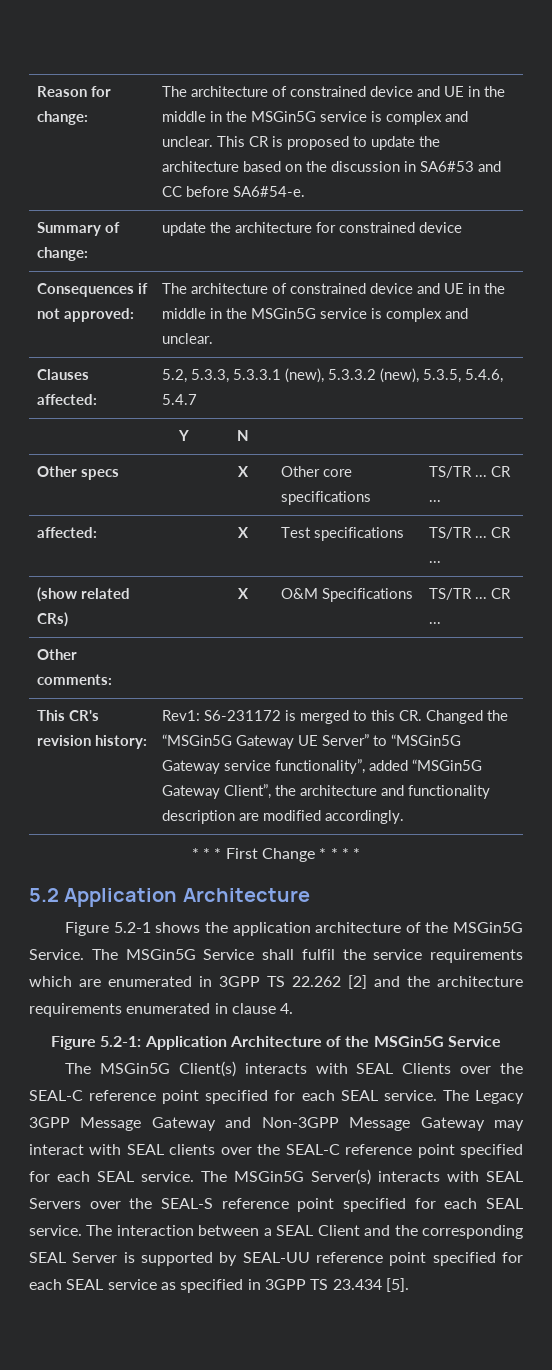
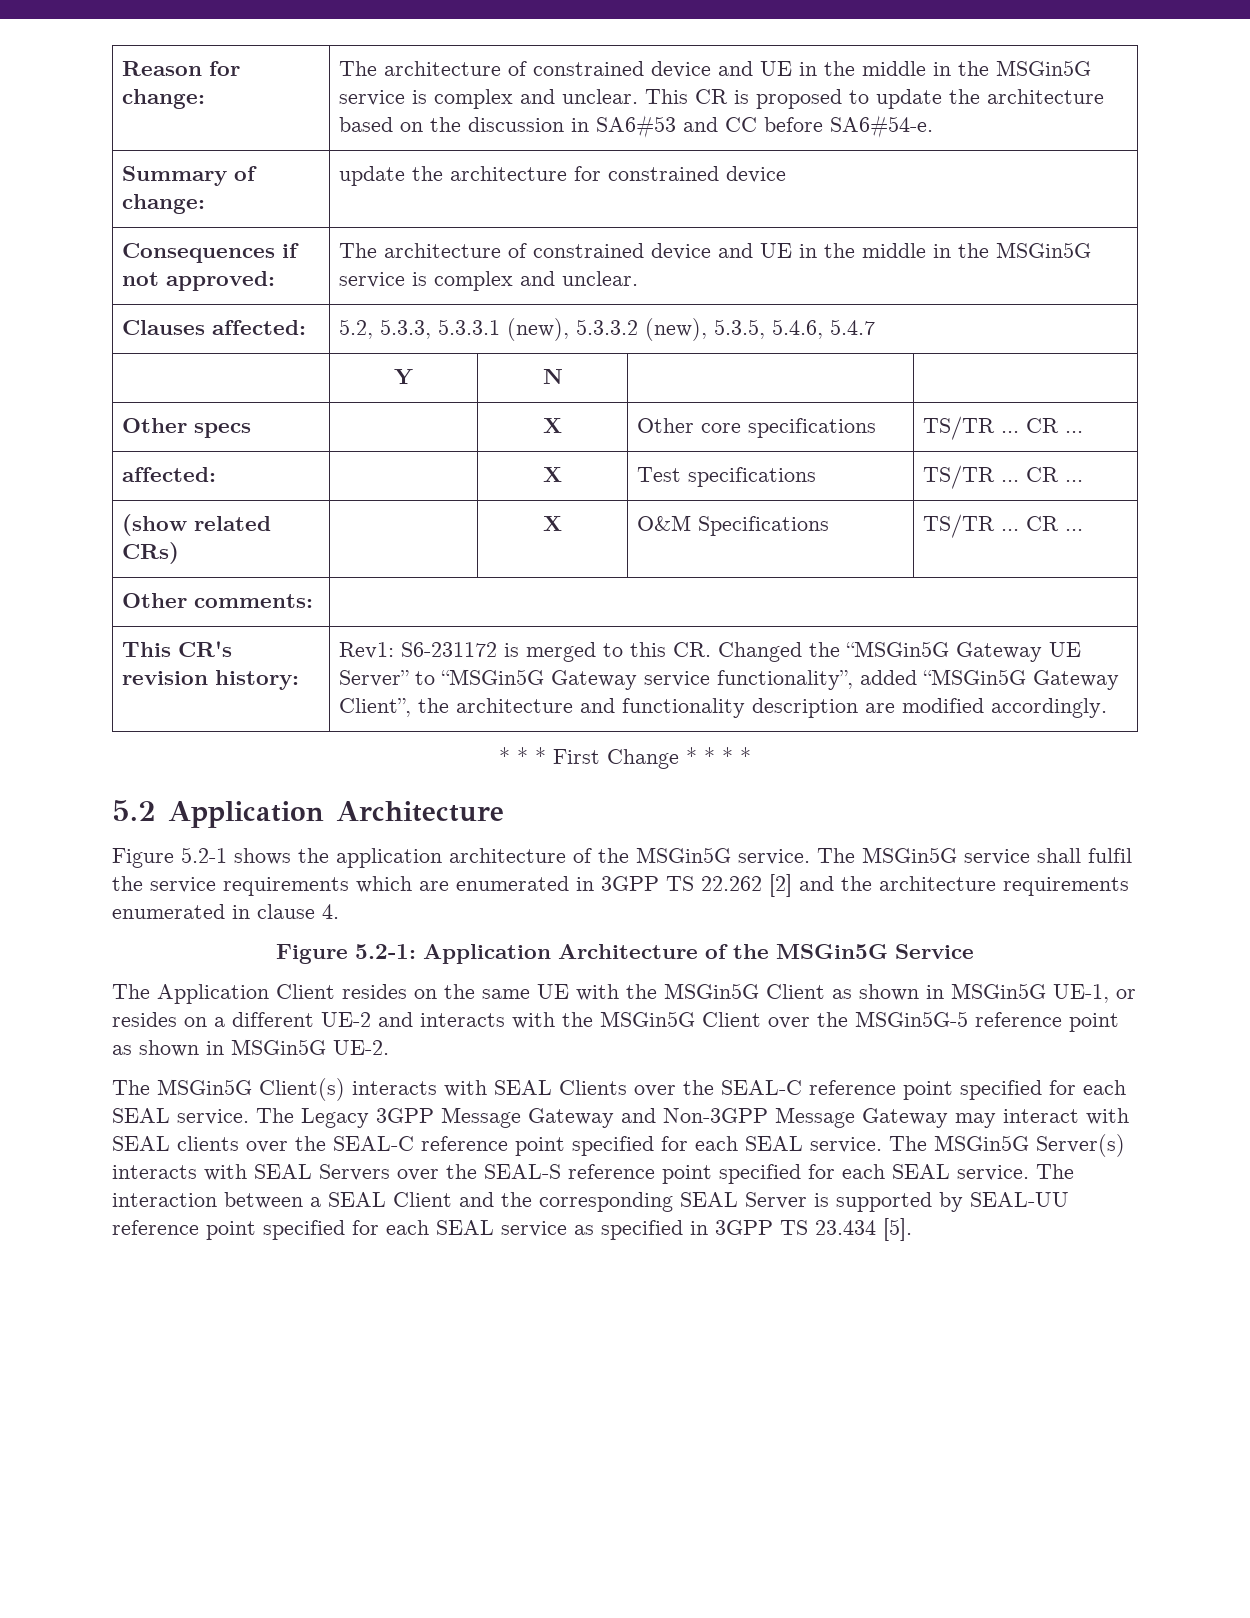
[29,949,255,960] Service. The MSGin5G Service -> [738,847,1030,865] service. The MSGin5G service
(502, 1041) none -> [112,983,1136,1004] [112,1011,1119,1032] [112,1039,389,1057] // The Application Client resides on the same UE with the MSGin5G Client as shown in MSGin5G UE-1, or resides on a different UE-2 and interacts with the MSGin5G Client over the MSGin5G-5 reference point as shown in MSGin5G UE-2.

